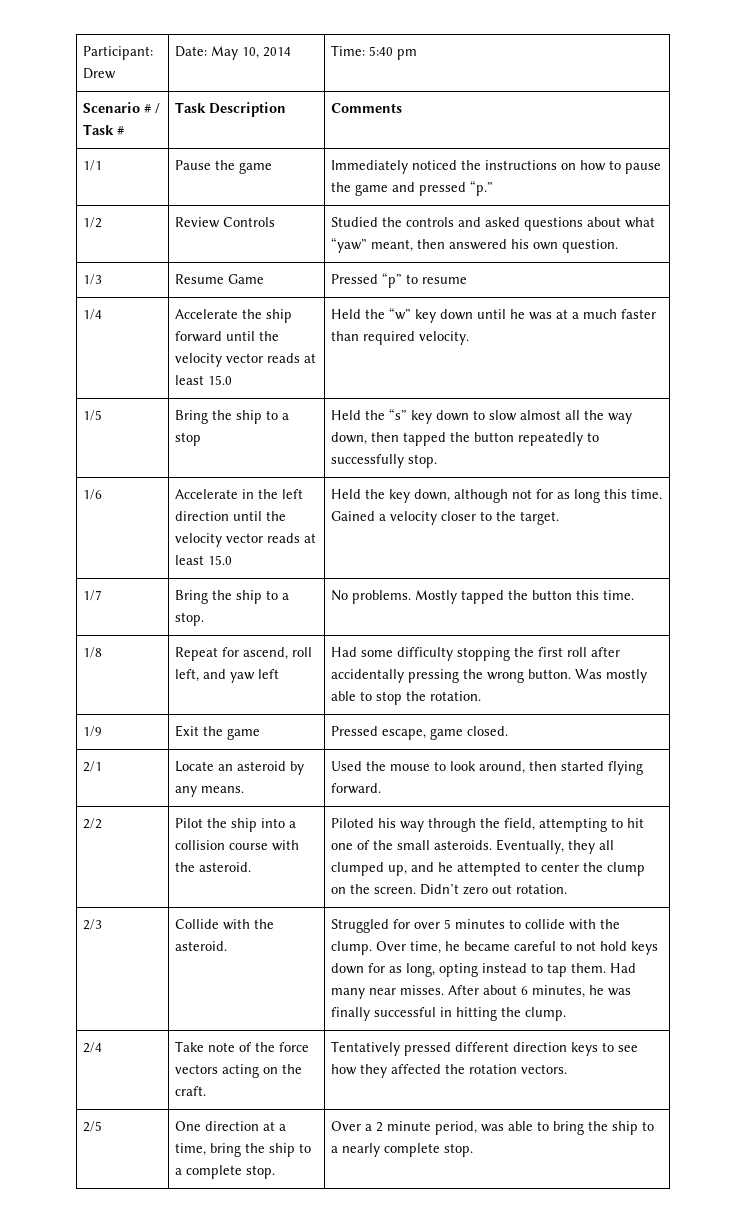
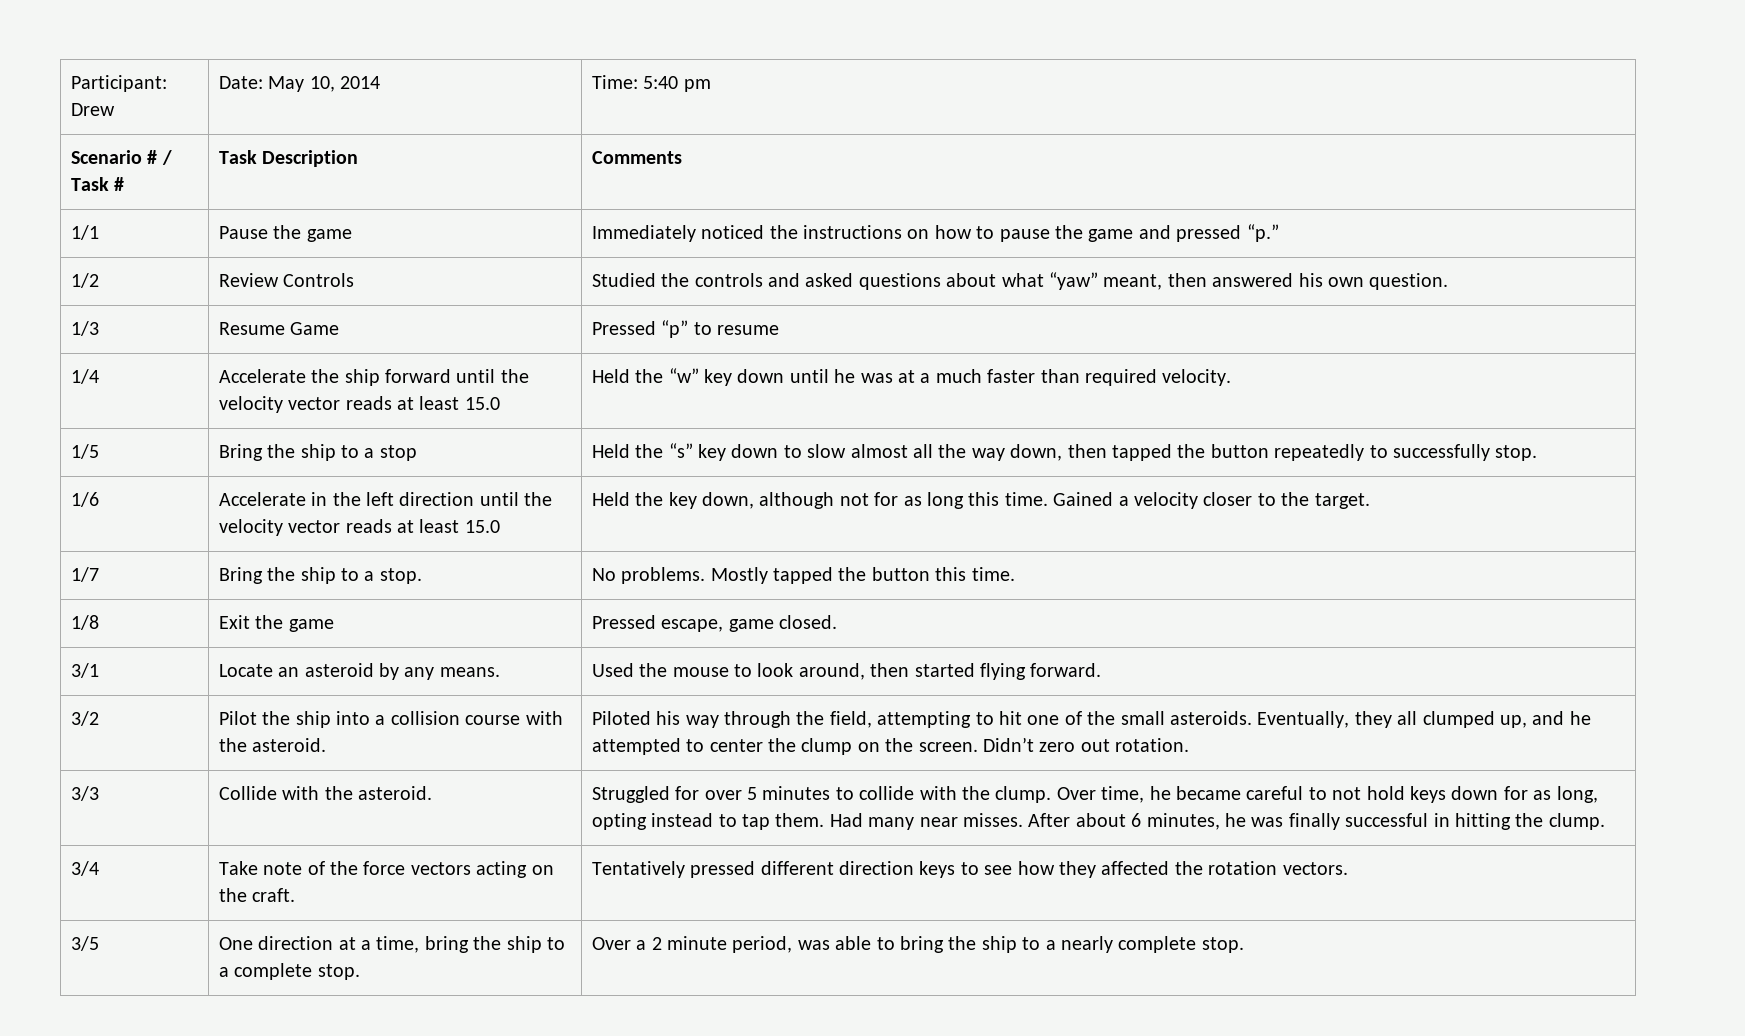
[175,647,313,661] [175,669,280,683] [331,647,621,661] [331,669,648,683] [331,691,482,705] [83,726,103,737] | Repeat for ascend, roll left, and yaw left | Had some difficulty stopping the first roll after accidentally pressing the wrong button. Was mostly able to stop the rotation. // 1/9 -> (99, 622) none
[83,761,103,772] 2/1 -> [70,663,99,678] 3/1
[83,818,103,829] 2/2 -> [70,711,99,726] 3/2
[83,919,103,930] 2/3 -> [70,786,99,801] 3/3
[83,1042,103,1053] 2/4 -> [70,861,99,876] 3/4
[83,1121,103,1132] 2/5 -> [70,936,99,951] 3/5

